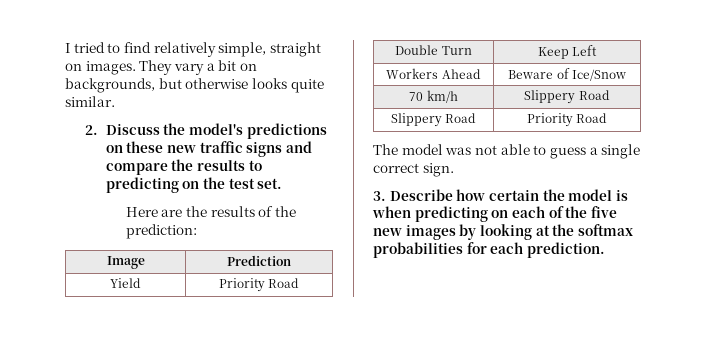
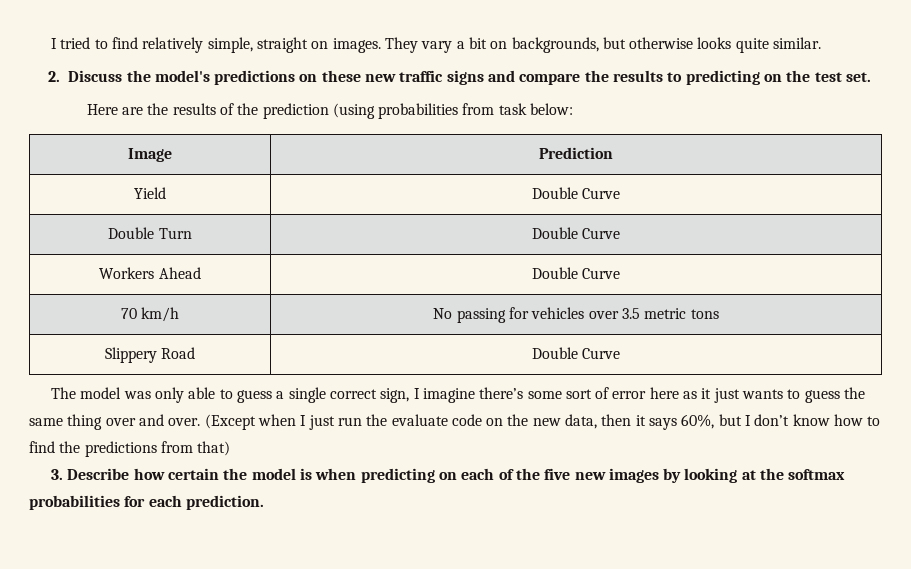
[125,224,197,239] prediction: -> [262,103,574,119] prediction (using probabilities from task below:
[218,278,300,292] Priority Road -> [531,187,621,199] Double Curve
[537,45,598,59] Keep Left -> [531,227,621,239] Double Curve
[508,68,626,81] Beware of Ice/Snow -> [531,267,621,279] Double Curve
[524,90,610,104] Slippery Road -> [433,307,719,323] No passing for vehicles over 3.5 metric tons
[526,113,608,127] Priority Road -> [531,347,621,359] Double Curve
[474,145,497,155] not -> [155,387,185,403] only
[422,163,454,177] sign. -> [380,387,866,403] [29,414,881,430] [29,441,231,457] sign, I imagine there’s some sort of error here as it just wants to guess the same thing over and over. (Except when I just run the evaluate code on the new data, then it says 60%, but I don’t know how to find the predictions from that)

